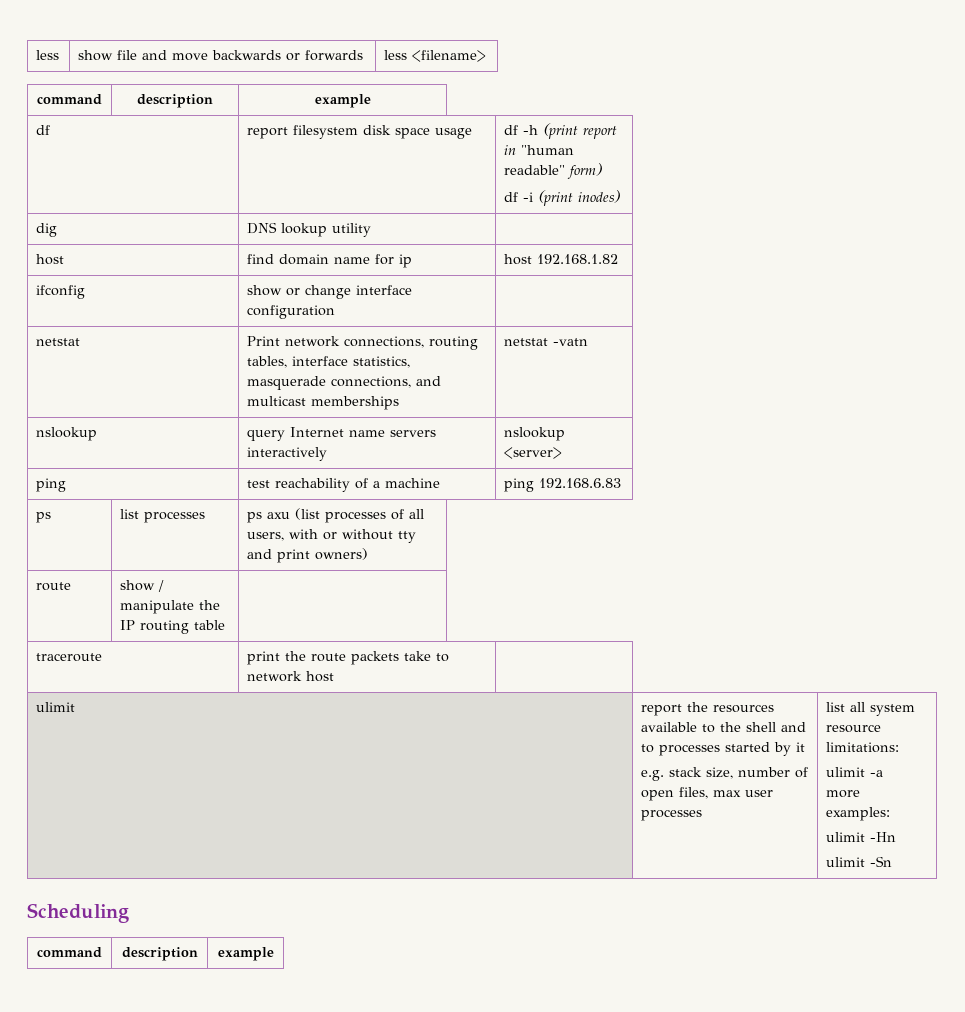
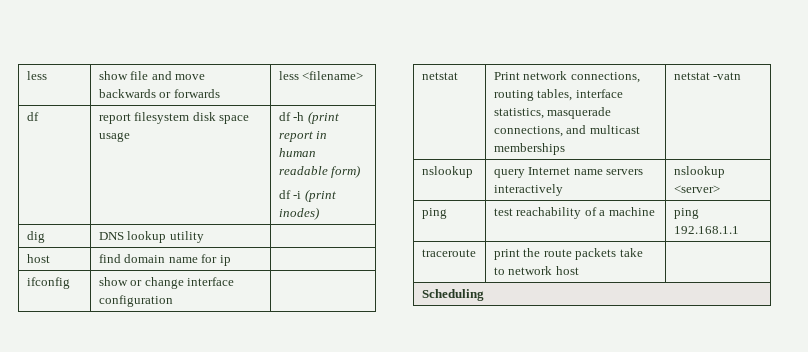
[37,94,102,105] [137,94,213,108] [314,94,371,108] // command | description | example -> (364, 75) none
[521,145,575,155] [504,165,566,175] "human readable" -> [278,148,316,157] [278,166,328,175] human readable
[504,254,619,265] host 192.168.1.82 -> (231, 260) none
[539,478,622,488] [36,512,52,523] [120,509,206,523] [247,508,425,523] [247,529,417,543] [247,548,369,563] [36,582,72,591] [120,580,165,592] [120,600,221,614] [120,620,226,634] 192.168.6.83 // ps | list processes | ps axu (list processes of all users, with or without tty and print owners) // route | show / manipulate the IP routing table | -> [673,226,739,234] 192.168.1.1
[36,702,76,712] [641,702,775,716] [641,722,807,733] [641,742,806,756] [641,767,809,781] [641,787,774,801] [641,809,703,821] [826,702,916,716] [826,724,882,733] [826,742,900,753] [826,767,884,777] [826,790,861,798] [826,807,891,821] [826,832,897,842] [826,856,893,867] [27,903,129,923] [37,947,102,958] [121,947,198,961] [217,947,274,961] ulimit | report the resources available to the shell and to processes started by it // e.g. stack size, number of open files, max user processes | list all system resource limitations: // ulimit -a // more examples: // ulimit -Hn // ulimit -Sn // Scheduling // command | description | example -> [421,289,484,301] Scheduling

